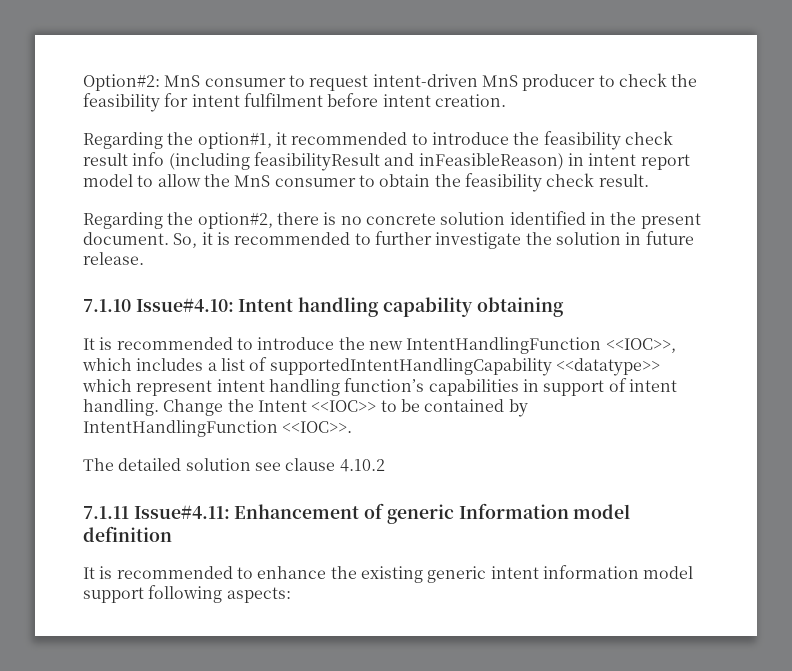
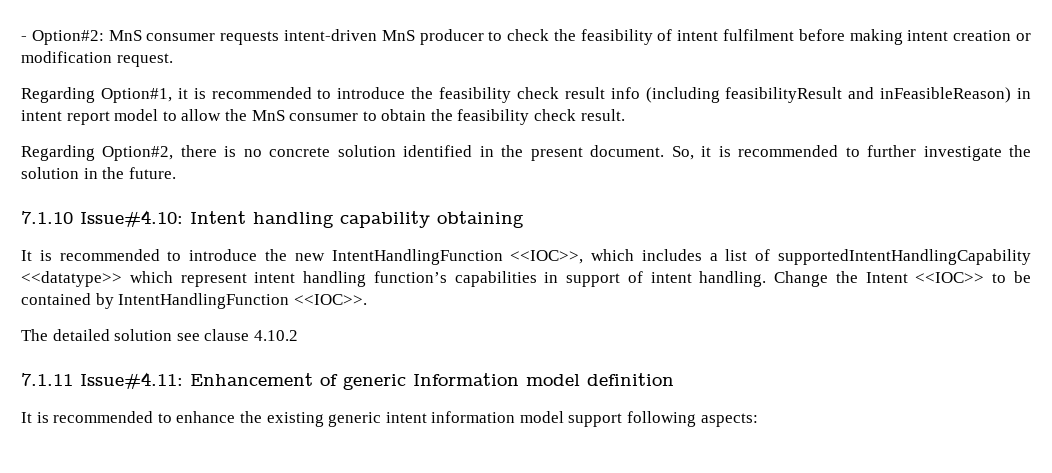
(83, 82) none -> [21,36,27,41] -
[288,75,369,91] to request -> [220,31,280,45] requests
[164,93,189,107] for -> [657,29,673,41] of
[382,94,506,107] [83,132,287,149] intent creation. // Regarding the option#1, it -> [849,29,1031,45] [21,51,173,67] [21,87,206,103] making intent creation or modification request. // Regarding Option#1, it is
[167,212,273,229] the option#2, -> [102,146,174,161] Option#2,
[645,231,694,245] [83,252,144,265] future release. -> [102,167,176,179] the future.

